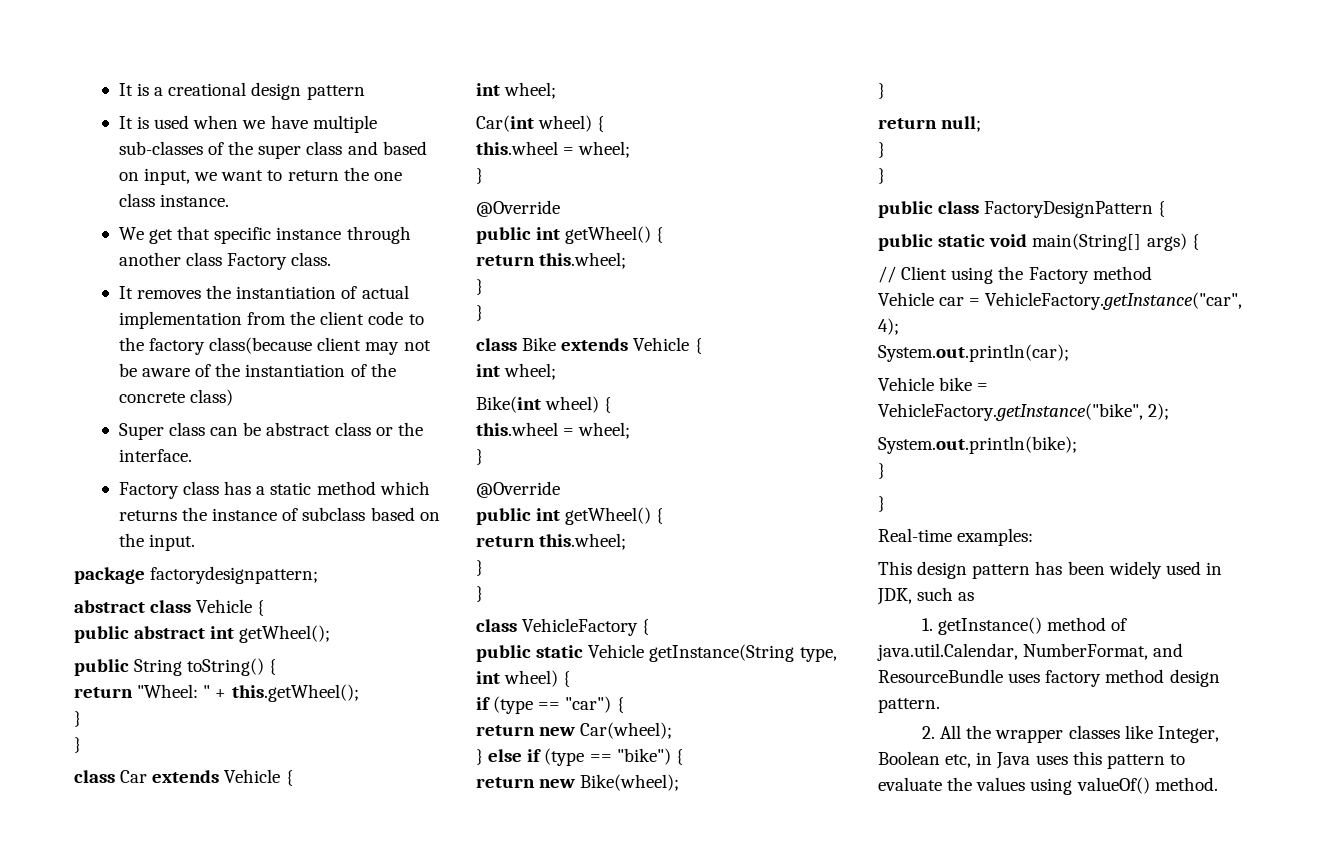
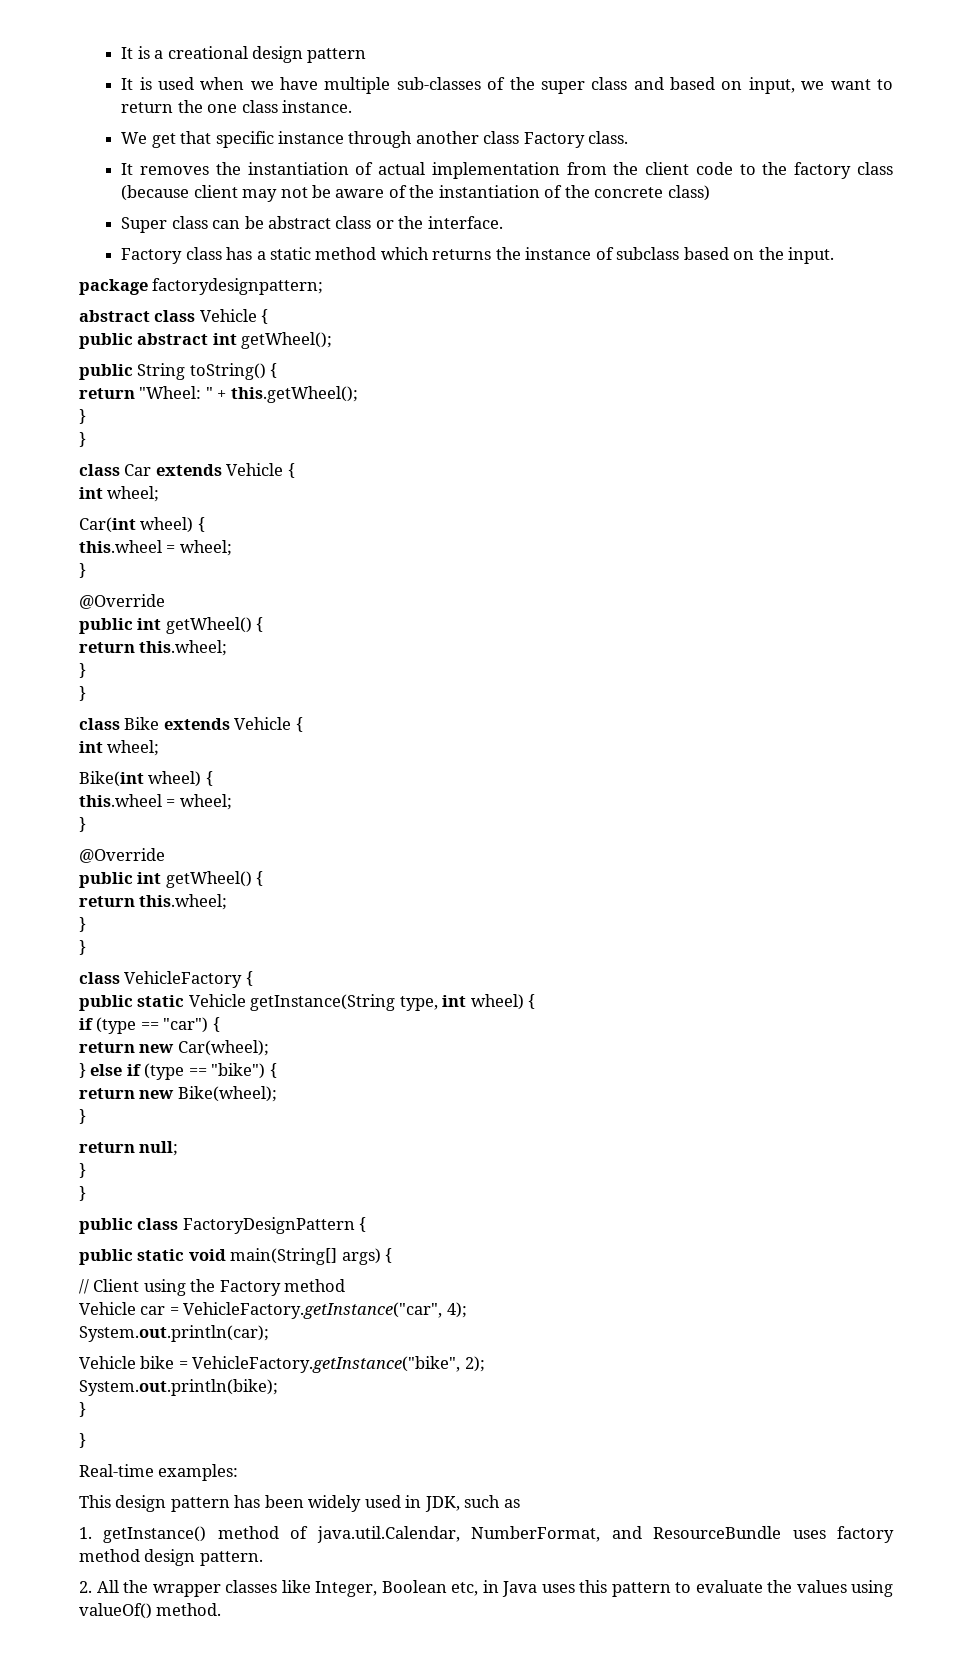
[209,337,313,354] class(because -> [857,162,894,175] [121,185,190,201] class (because

